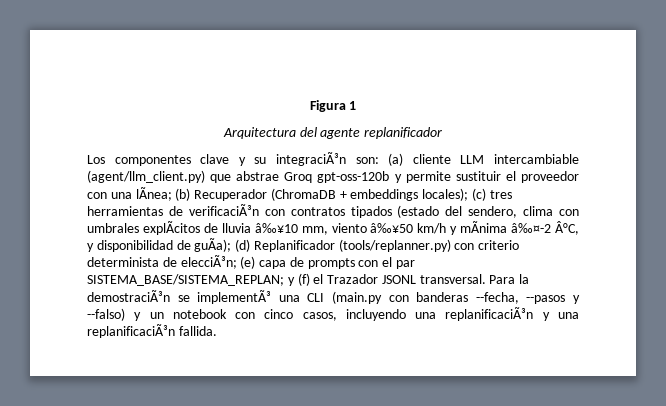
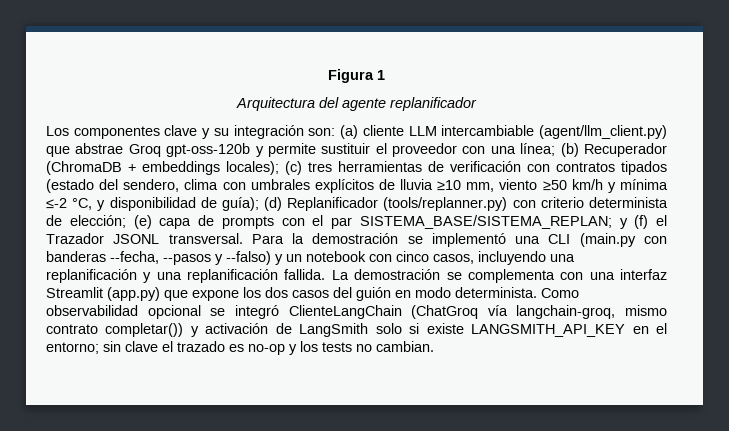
[276,152,346,166] integraciÃ³n -> [233,125,304,139] integración
[135,187,172,201] lÃnea; -> [520,143,556,156] línea;
[188,204,259,216] verificaciÃ³n -> [450,161,521,172] verificación
[142,221,200,235] explÃcitos -> [314,179,374,193] explícitos
[254,223,298,233] â‰¥10 -> [437,180,462,191] ≥10
[370,223,414,233] â‰¥50 -> [542,180,567,191] ≥50
[460,221,579,235] mÃnima â‰¤-2 Â°C, -> [619,179,668,190] [46,198,93,210] mínima ≤-2 °C,
[194,238,232,252] guÃa); -> [221,197,259,211] guía);
[180,255,237,269] elecciÃ³n; -> [69,215,126,228] elección;
[87,290,272,304] demostraciÃ³n se implementÃ³ -> [312,233,506,247] demostración se implementó
[445,307,534,321] replanificaciÃ³n -> [46,269,137,283] replanificación
[87,324,217,338] replanificaciÃ³n fallida. -> [187,269,668,283] [46,287,579,301] [46,305,667,319] [46,323,667,337] [46,341,434,355] replanificación fallida. La demostración se complementa con una interfaz Streamlit (app.py) que expone los dos casos del guión en modo determinista. Como observabilidad opcional se integró ClienteLangChain (ChatGroq vía langchain-groq, mismo contrato completar()) y activación de LangSmith solo si existe LANGSMITH_API_KEY en el entorno; sin clave el trazado es no-op y los tests no cambian.

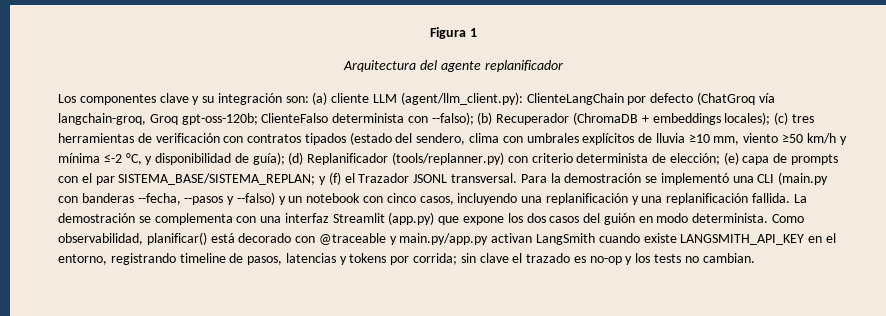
[441,125,668,139] [46,143,556,157] intercambiable (agent/llm_client.py) que abstrae Groq gpt-oss-120b y permite sustituir el proveedor con una línea; -> [400,92,775,105] [58,112,474,125] (agent/llm_client.py): ClienteLangChain por defecto (ChatGroq vía langchain-groq, Groq gpt-oss-120b; ClienteFalso determinista con --falso);
[46,305,667,319] [46,323,667,337] [46,342,99,354] observabilidad opcional se integró ClienteLangChain (ChatGroq vía langchain-groq, mismo contrato completar()) y activación de LangSmith solo si existe LANGSMITH_API_KEY en el entorno; -> [58,232,836,245] [58,253,458,265] observabilidad, planificar() está decorado con @traceable y main.py/app.py activan LangSmith cuando existe LANGSMITH_API_KEY en el entorno, registrando timeline de pasos, latencias y tokens por corrida;

